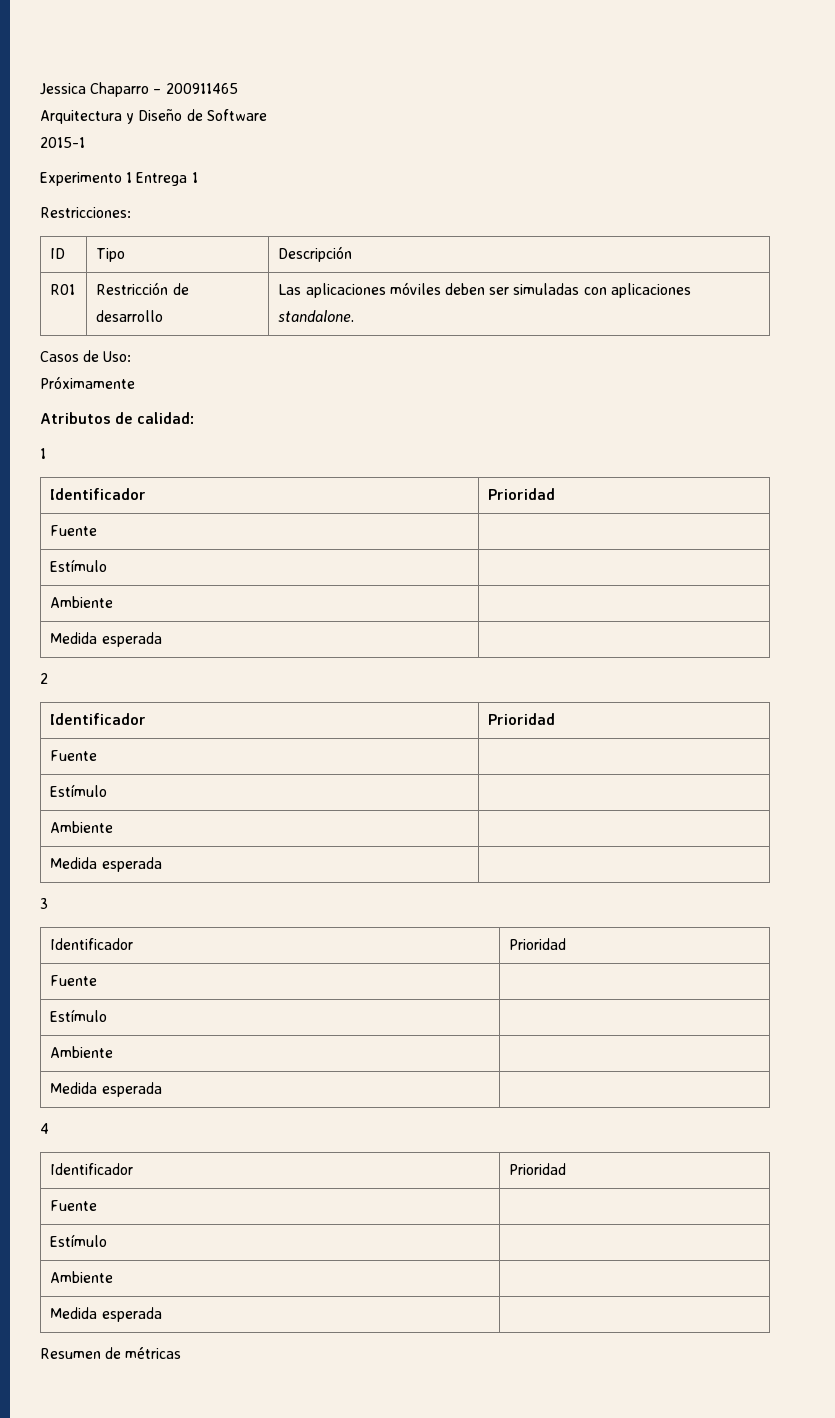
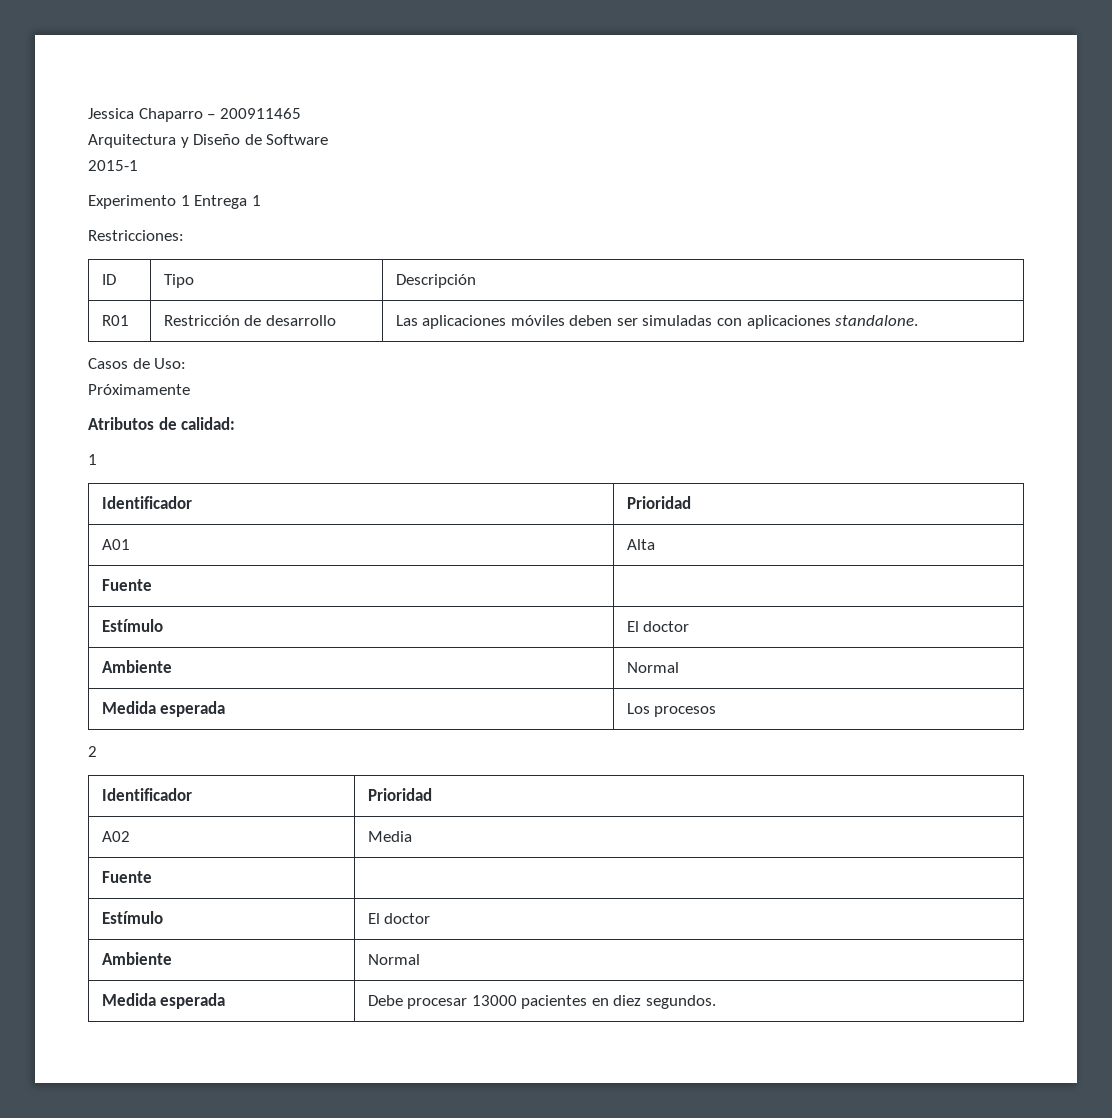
[50,525,98,536] [50,559,108,572] [50,596,114,608] [50,632,162,647] // Fuente | // Estímulo | // Ambiente | // Medida esperada | -> [101,539,130,550] [626,539,655,550] [101,579,152,591] [101,619,163,632] [626,621,690,632] [101,660,172,673] [626,662,679,673] [101,701,226,717] [626,703,717,717] // A01 | Alta // Fuente | // Estímulo | El doctor // Ambiente | Normal // Medida esperada | Los procesos
[50,750,98,761] [50,784,108,797] [50,821,114,833] [50,857,162,872] [40,898,48,909] [50,938,134,950] [509,938,567,950] [50,975,98,986] [50,1009,108,1022] [50,1046,114,1058] [50,1082,162,1097] [40,1123,49,1134] [50,1163,134,1175] [509,1163,567,1175] [50,1200,98,1211] [50,1234,108,1247] [50,1271,114,1283] [50,1307,162,1322] [40,1347,182,1359] Fuente | // Estímulo | // Ambiente | // Medida esperada | // 3 // Identificador | Prioridad // Fuente | // Estímulo | // Ambiente | // Medida esperada | // 4 // Identificador | Prioridad // Fuente | // Estímulo | // Ambiente | // Medida esperada | // Resumen de métricas -> [101,831,130,842] [367,831,412,842] [101,871,152,883] [101,911,163,924] [367,913,431,924] [101,952,172,965] [367,954,420,965] [101,993,226,1009] [367,995,717,1009] A02 | Media // Fuente | // Estímulo | El doctor // Ambiente | Normal // Medida esperada | Debe procesar 13000 pacientes en diez segundos.

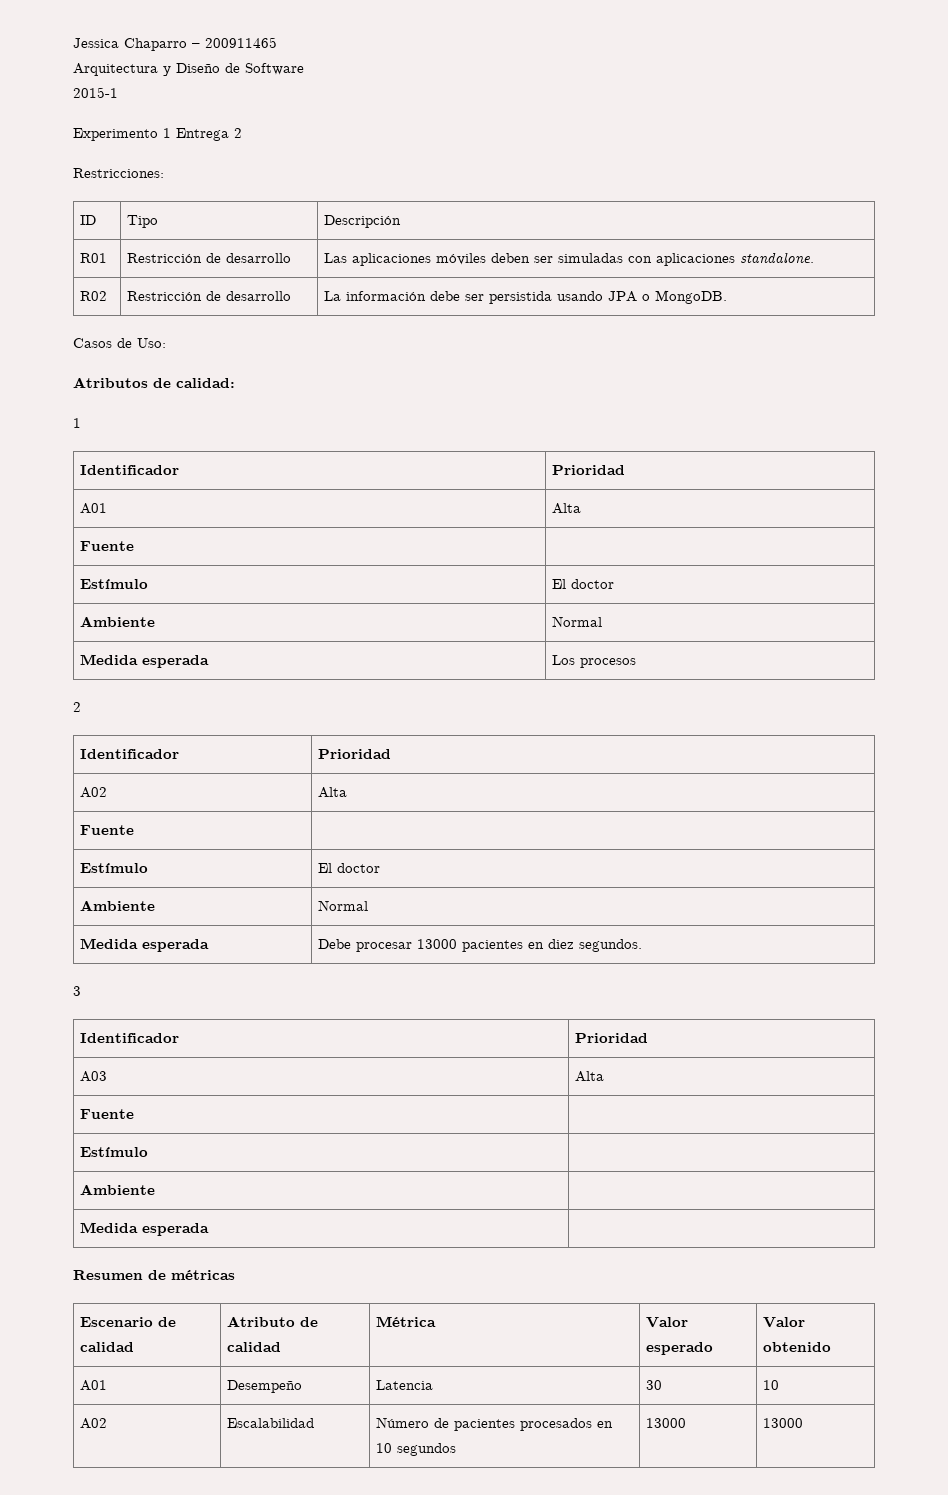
[251,195,261,206] 1 -> [234,128,242,138] 2
(919, 320) none -> [80,291,108,301] [127,291,292,301] [324,290,728,304] // R02 | Restricción de desarrollo | La información debe ser persistida usando JPA o MongoDB.
[88,384,190,395] // Próximamente -> (166, 343) none
[367,831,412,842] Media -> [318,787,348,798] Alta
(717, 1002) none -> [73,986,81,996] [80,1033,180,1043] [575,1033,649,1043] [80,1071,108,1082] [575,1071,605,1082] [80,1109,135,1119] [80,1147,149,1157] [80,1184,156,1195] [80,1222,210,1236] [73,1270,235,1280] [80,1317,177,1327] [80,1342,135,1352] [227,1316,319,1327] [227,1342,282,1352] [376,1316,437,1327] [646,1317,689,1328] [646,1342,714,1355] [763,1317,806,1328] [763,1342,832,1352] [80,1380,108,1391] [227,1380,303,1393] [376,1380,434,1390] [646,1380,663,1390] [763,1380,780,1390] [80,1418,108,1429] [227,1418,315,1428] [376,1417,614,1431] [376,1443,457,1456] [646,1418,687,1428] [763,1418,804,1428] // 3 // Identificador | Prioridad // A03 | Alta // Fuente | // Estímulo | // Ambiente | // Medida esperada | // Resumen de métricas // Escenario de calidad | Atributo de calidad | Métrica | Valor esperado | Valor obtenido // A01 | Desempeño | Latencia | 30 | 10 // A02 | Escalabilidad | Número de pacientes procesados en 10 segundos | 13000 | 13000

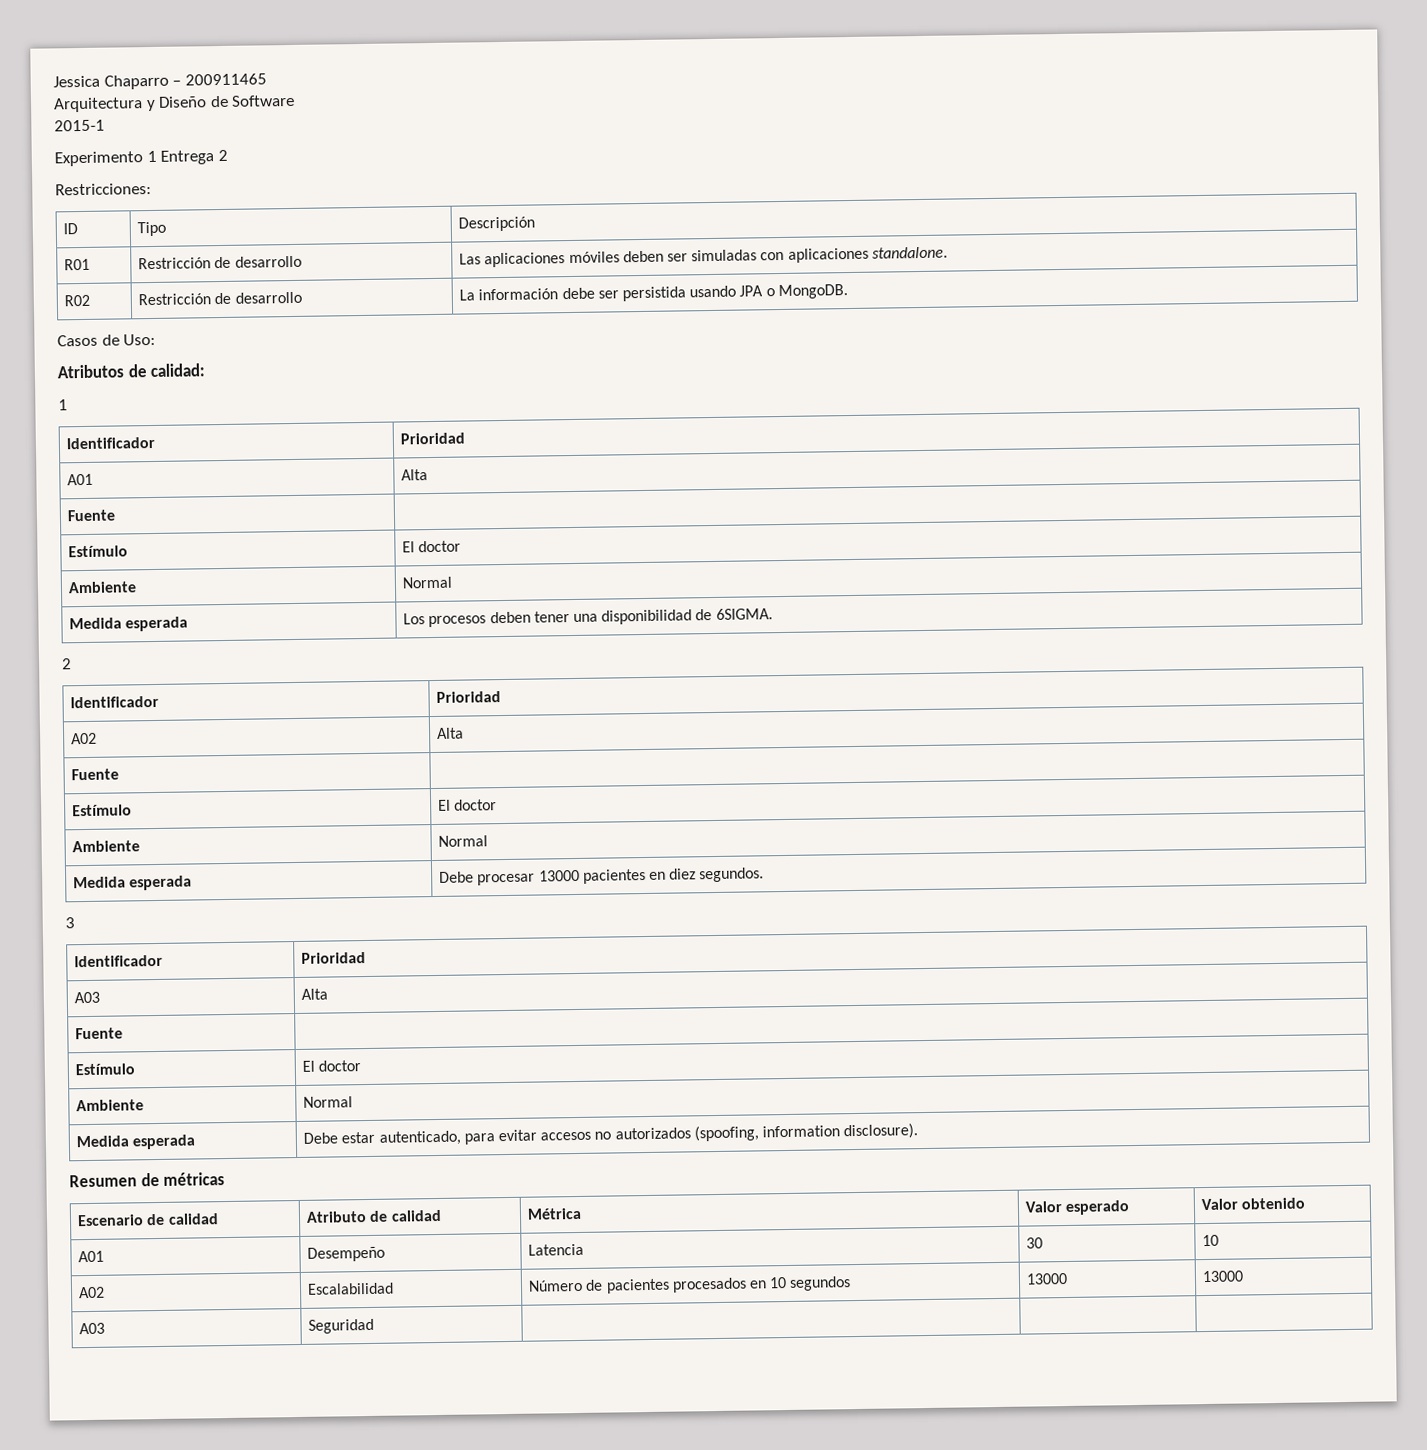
(637, 663) none -> [489,608,773,625] deben tener una disponibilidad de 6SIGMA.
[80,1184,156,1195] [80,1222,210,1236] // Ambiente | // Medida esperada | -> [302,1060,362,1072] [76,1099,145,1112] [303,1096,354,1108] [76,1134,197,1150] [303,1123,919,1146] El doctor // Ambiente | Normal // Medida esperada | Debe estar autenticado, para evitar accesos no autorizados (spoofing, information disclosure).
(804, 1423) none -> [79,1322,106,1335] [308,1318,375,1334] // A03 | Seguridad | | |

